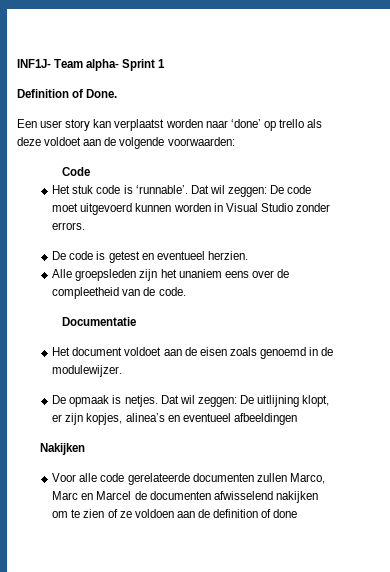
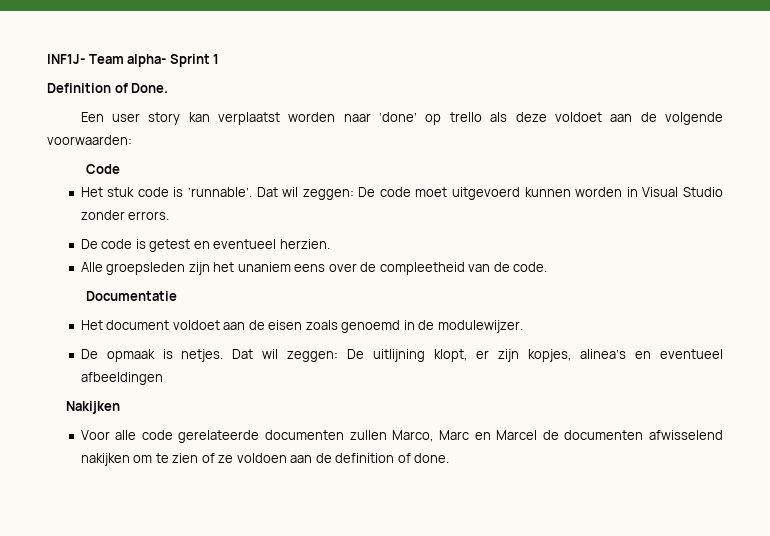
[273,509,298,518] done -> [414,453,450,463] done.

